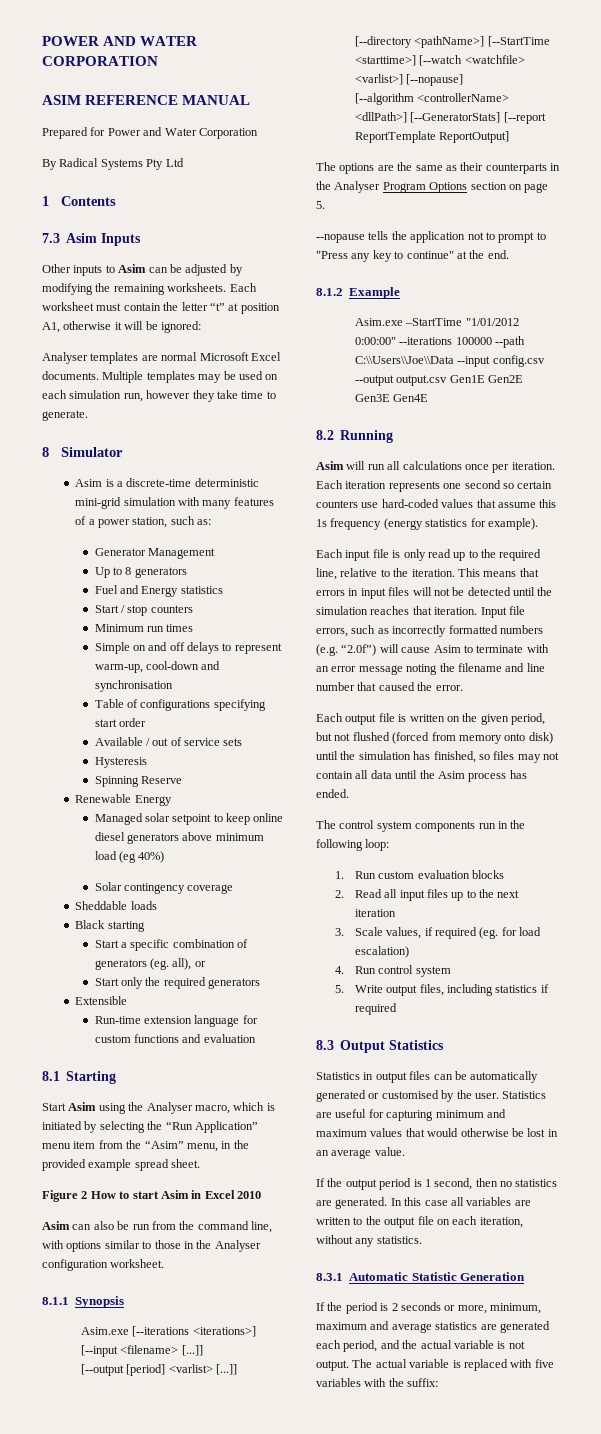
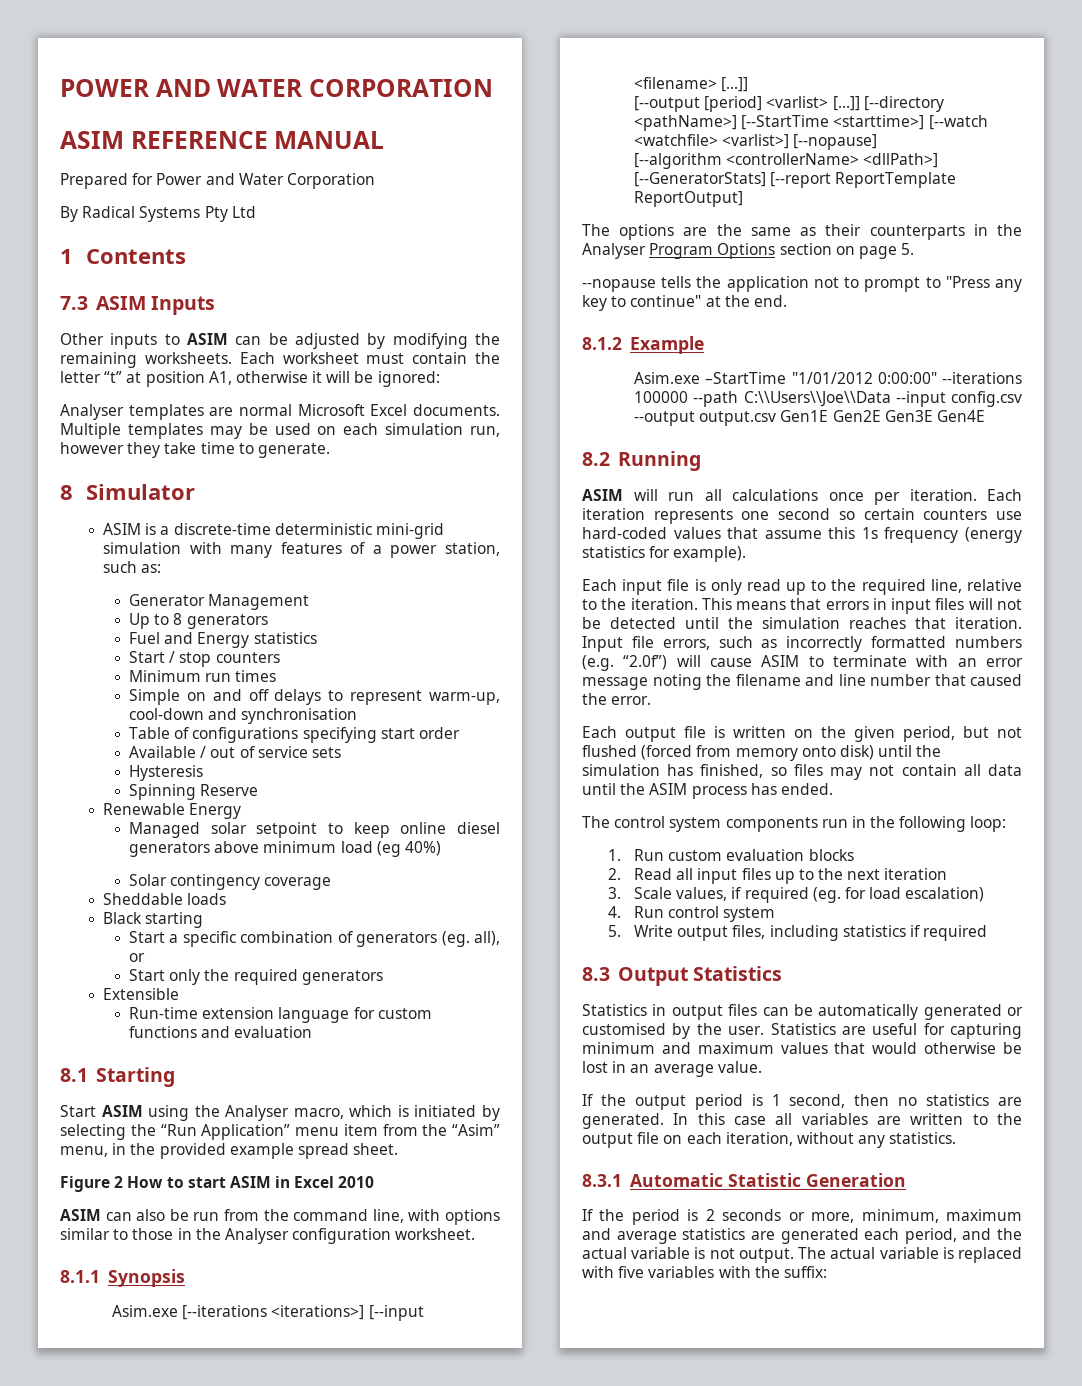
[66,233,98,243] Asim -> [95,296,146,310] ASIM
[118,264,147,273] Asim -> [187,333,228,345] ASIM
[75,479,103,487] Asim -> [103,523,142,535] ASIM
[68,1102,97,1111] Asim -> [101,1105,143,1117] ASIM
[160,1190,189,1199] Asim -> [229,1176,271,1188] ASIM
[42,1221,70,1230] Asim -> [60,1209,101,1221] ASIM
[316,461,344,470] Asim -> [582,489,623,501] ASIM
[433,645,461,653] Asim -> [761,655,800,667] ASIM
[437,771,465,779] Asim -> [649,783,688,795] ASIM

